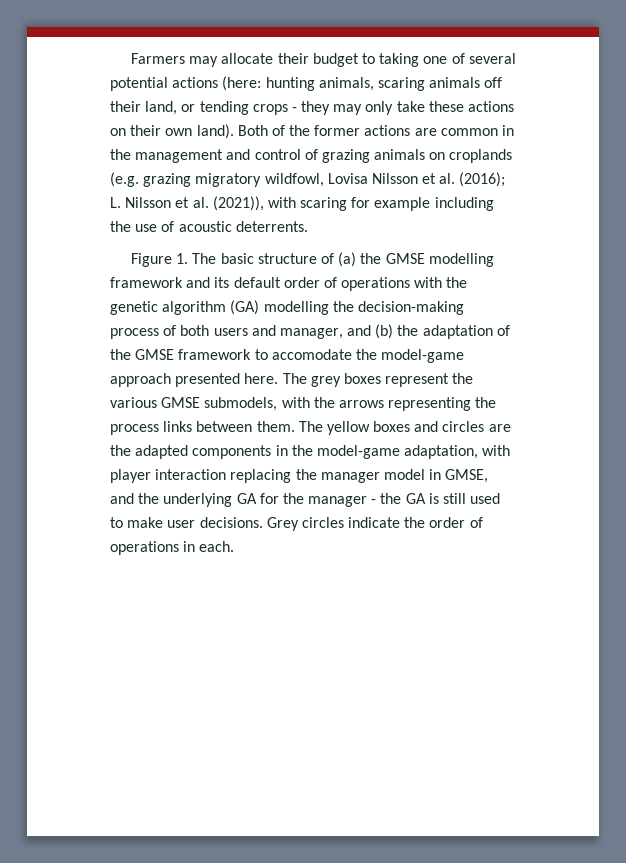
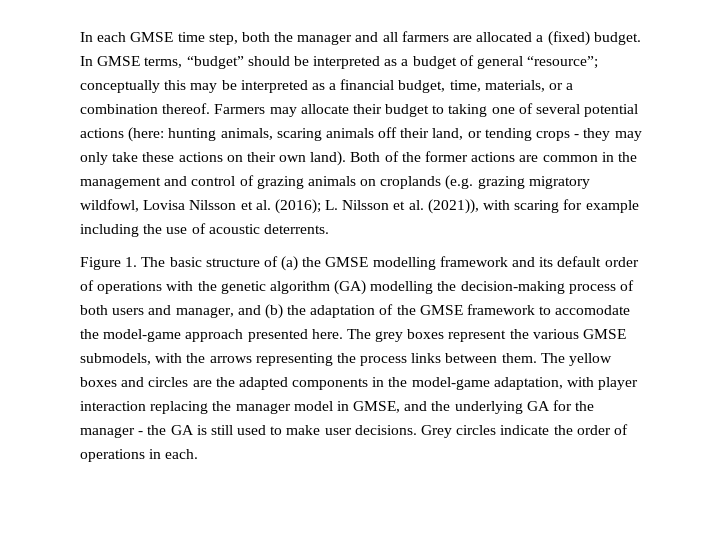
(131, 58) none -> [80,31,641,46] [80,55,599,69] [80,79,574,93] [80,103,211,114] In each GMSE time step, both the manager and all farmers are allocated a (fixed) budget. In GMSE terms, “budget” should be interpreted as a budget of general “resource”; conceptually this may be interpreted as a financial budget, time, materials, or a combination thereof.

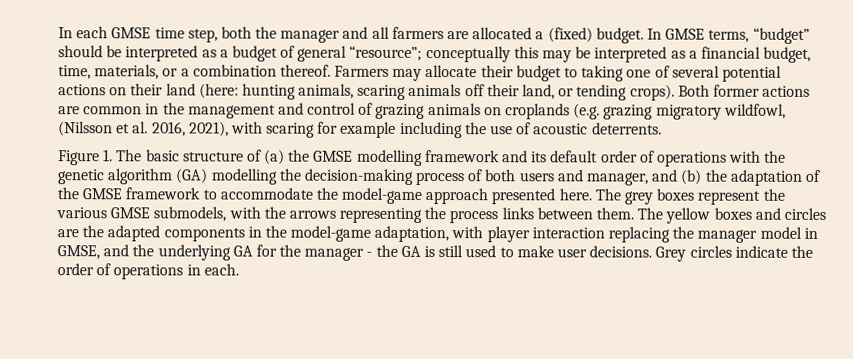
(124, 133) none -> [109,83,196,96] on their land
[536,128,642,141] [80,151,421,166] crops - they may only take these actions on their own land). Both of the -> [629,84,710,101] crops). Both
[143,199,479,214] Lovisa Nilsson et al. (2016); L. Nilsson et al. (2021)), -> [58,121,229,137] (Nilsson et al. 2016, 2021),
[555,305,631,315] accomodate -> [219,187,313,200] accommodate

